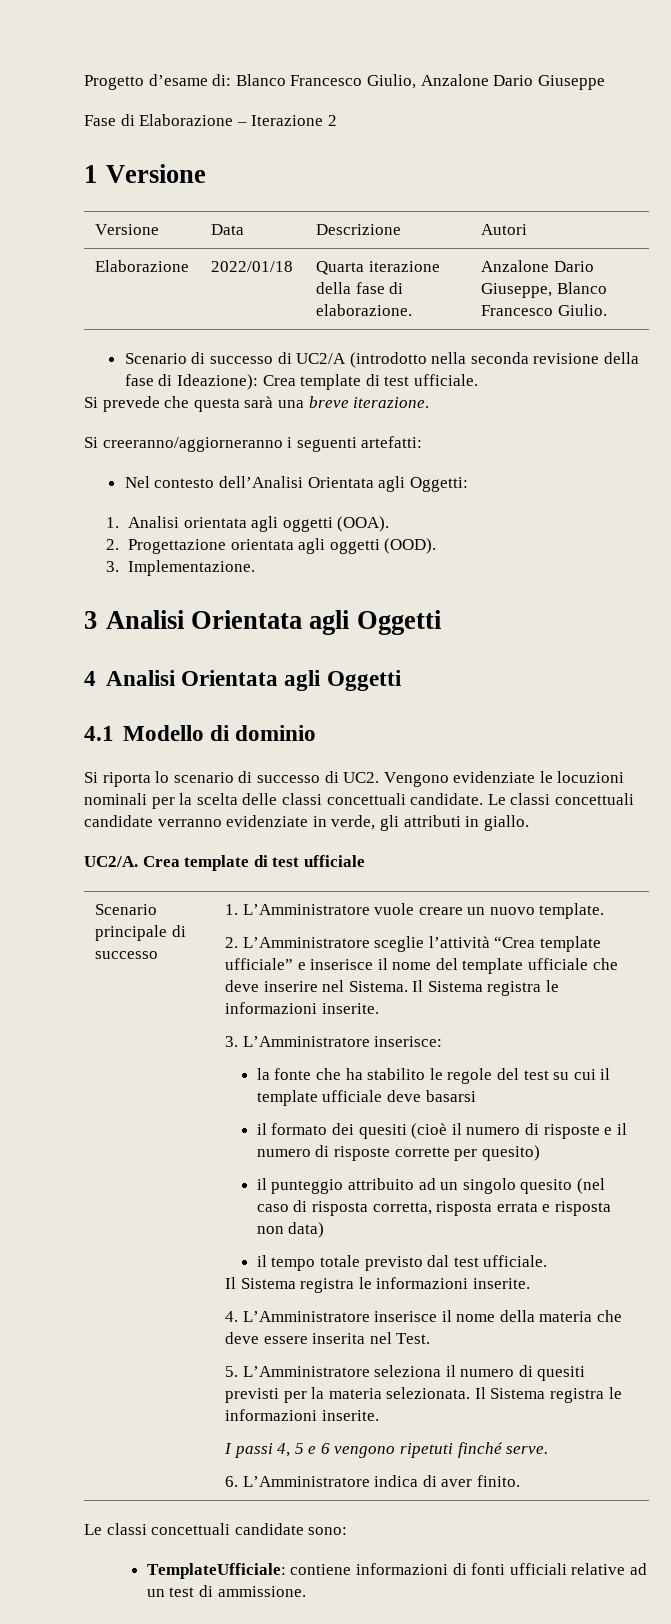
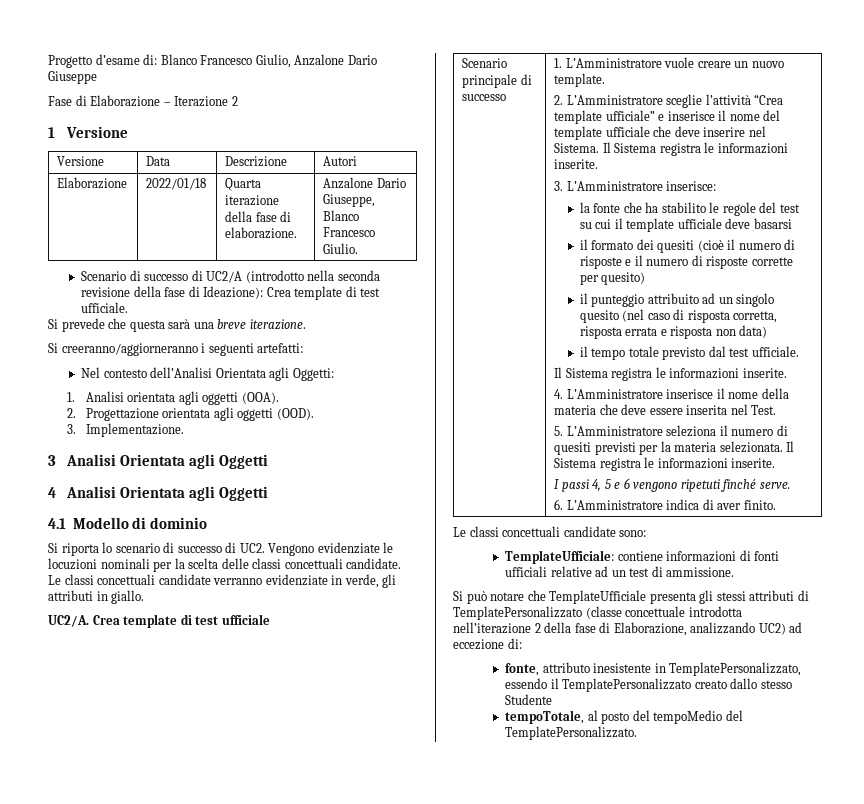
(306, 1591) none -> [453,590,809,604] [453,606,742,620] [453,622,803,636] [453,638,522,650] [505,662,802,676] [505,678,792,692] [505,694,553,705] [505,710,743,724] [505,726,638,740] // Si può notare che TemplateUfficiale presenta gli stessi attributi di TemplatePersonalizzato (classe concettuale introdotta nell’iterazione 2 della fase di Elaborazione, analizzando UC2) ad eccezione di: // fonte, attributo inesistente in TemplatePersonalizzato, essendo il TemplatePersonalizzato creato dallo stesso Studente // tempoTotale, al posto del tempoMedio del TemplatePersonalizzato.

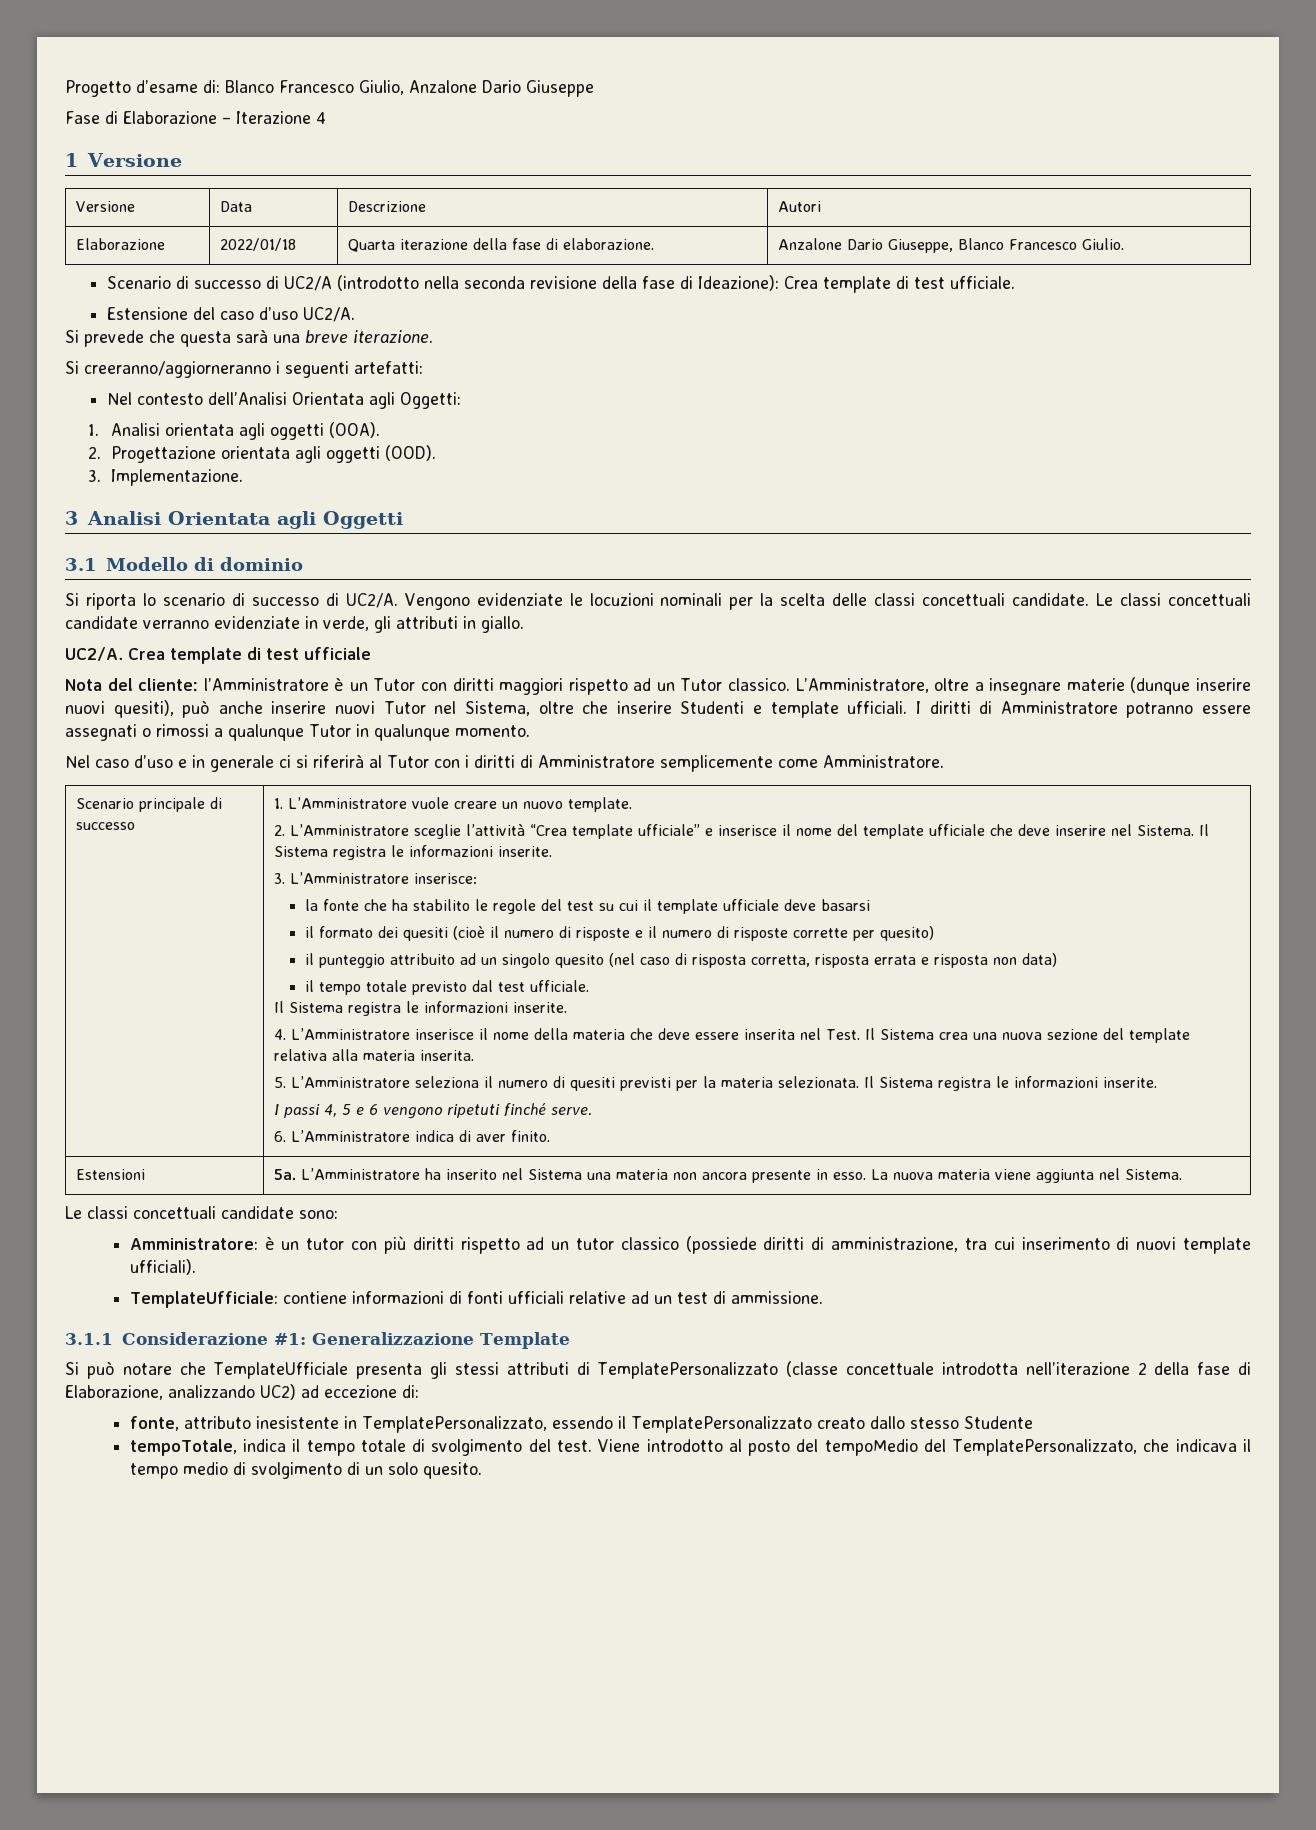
[231,96,238,106] 2 -> [316,112,326,124] 4
(129, 307) none -> [106,307,355,322] // Estensione del caso d’uso UC2/A.
[48,486,268,501] [48,518,66,529] 4 Analisi Orientata agli Oggetti // 4.1 -> [65,558,97,571] 3.1
[239,543,265,553] UC2. -> [345,593,398,608] UC2/A.
(270, 619) none -> [65,677,1251,695] [65,700,1251,718] [65,724,530,741] [65,754,944,772] // Nota del cliente: l’Amministratore è un Tutor con diritti maggiori rispetto ad un Tutor classico. L’Amministratore, oltre a insegnare materie (dunque inserire nuovi quesiti), può anche inserire nuovi Tutor nel Sistema, oltre che inserire Studenti e template ufficiali. I diritti di Amministratore potranno essere assegnati o rimossi a qualunque Tutor in qualunque momento. // Nel caso d’uso e in generale ci si riferirà al Tutor con i diritti di Amministratore semplicemente come Amministratore.
(777, 410) none -> [864,1028,1190,1043] [273,1049,474,1061] Il Sistema crea una nuova sezione del template relativa alla materia inserita.
(776, 505) none -> [75,1169,145,1180] [273,1168,1182,1183] // Estensioni | 5a. L’Amministratore ha inserito nel Sistema una materia non ancora presente in esso. La nuova materia viene aggiunta nel Sistema.
(647, 533) none -> [129,1236,1251,1254] [129,1259,196,1275] // Amministratore: è un tutor con più diritti rispetto ad un tutor classico (possiede diritti di amministrazione, tra cui inserimento di nuovi template ufficiali).
(735, 572) none -> [65,1332,570,1349] // 3.1.1 Considerazione #1: Generalizzazione Template
(585, 717) none -> [243,1439,723,1456] indica il tempo totale di svolgimento del test. Viene introdotto
[505,726,638,740] TemplatePersonalizzato. -> [952,1439,1251,1456] [129,1462,482,1479] TemplatePersonalizzato, che indicava il tempo medio di svolgimento di un solo quesito.

